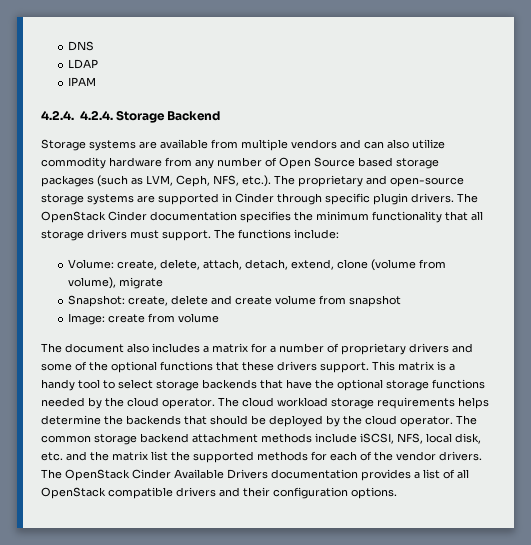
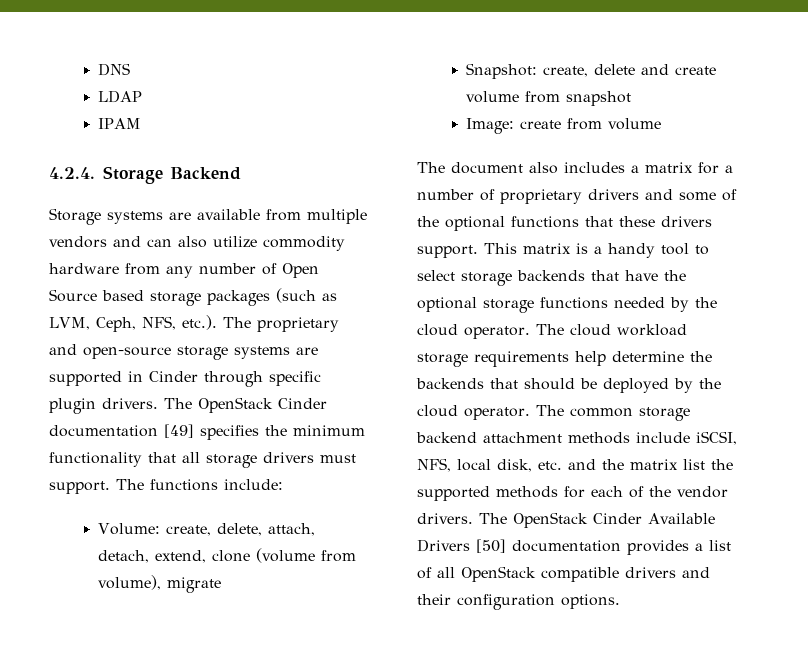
[79,110,113,120] 4.2.4. -> (95, 173) none
(237, 216) none -> [164,424,194,438] [49]
[458,397,489,409] helps -> [575,351,606,366] help
(268, 474) none -> [476,539,506,553] [50]

